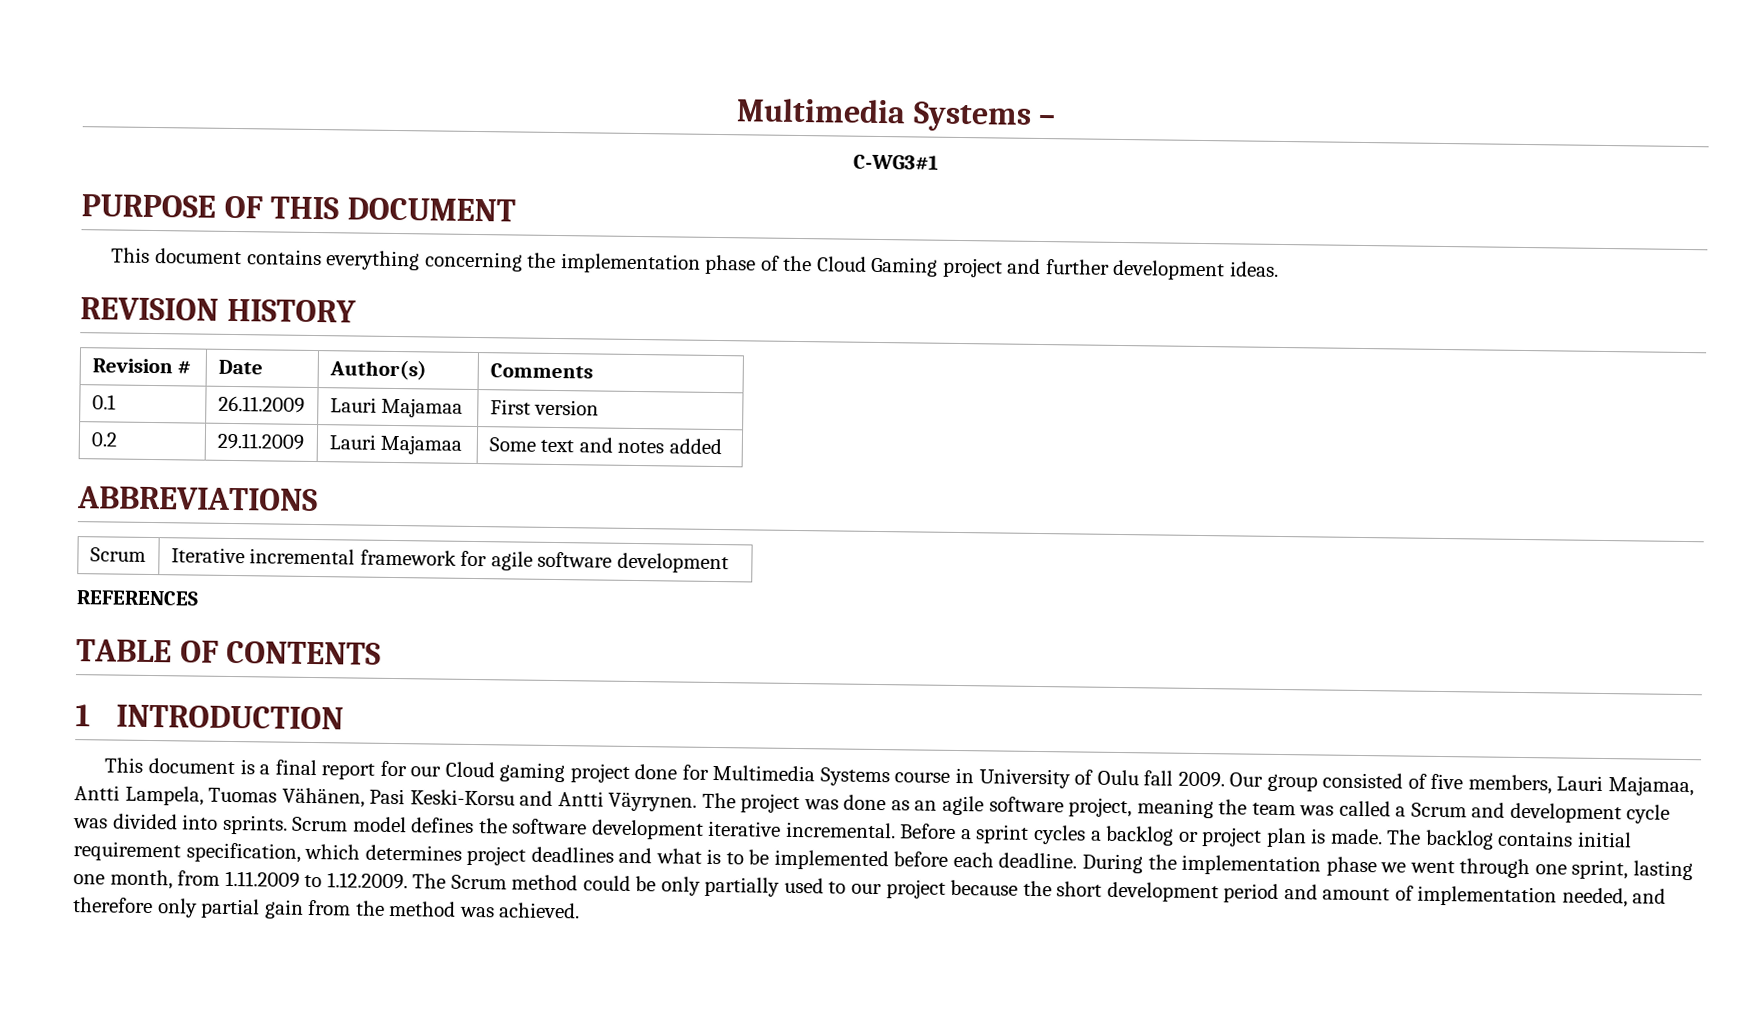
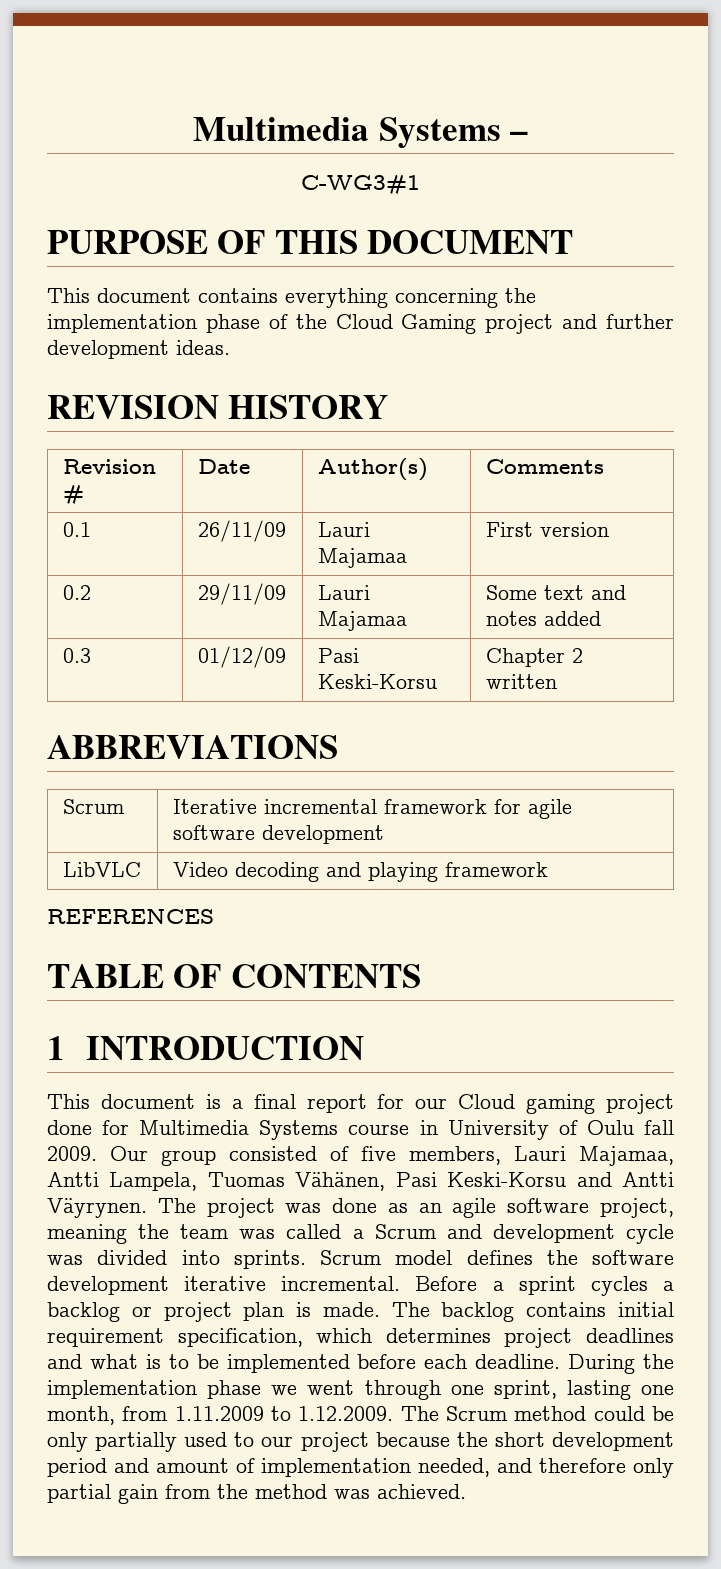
[217,395,305,413] 26.11.2009 -> [197,520,286,542] 26/11/09
[216,432,304,450] 29.11.2009 -> [197,583,286,605] 29/11/09
(722, 446) none -> [62,648,91,663] [197,646,286,668] [317,648,359,663] [317,674,437,689] [485,648,583,667] [485,674,557,689] // 0.3 | 01/12/09 | Pasi Keski-Korsu | Chapter 2 written
(729, 563) none -> [62,862,141,877] [172,862,548,882] // LibVLC | Video decoding and playing framework

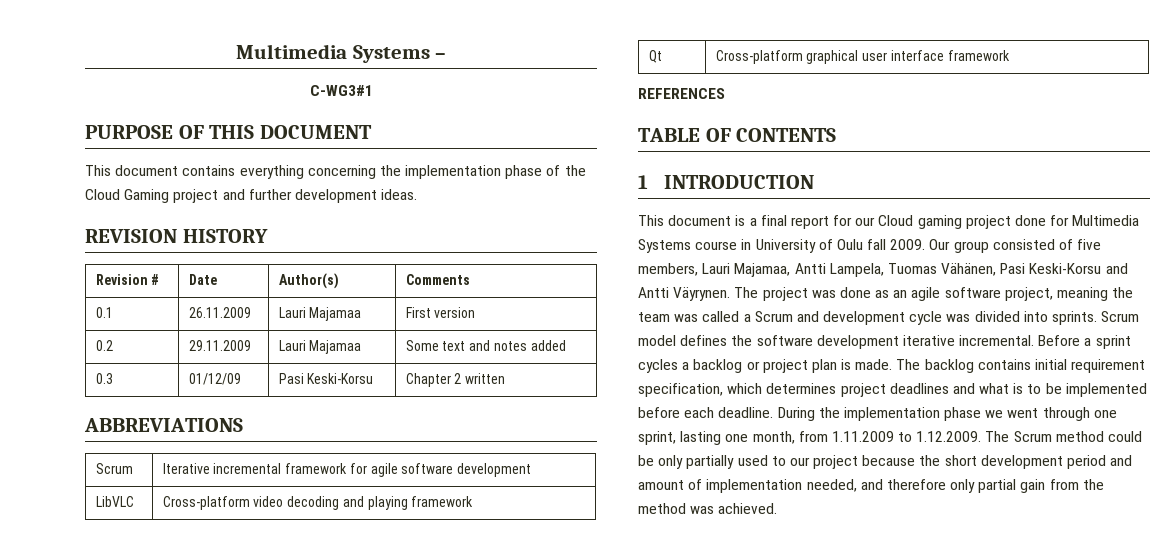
[197,520,286,542] 26/11/09 -> [188,307,251,318] 26.11.2009
[197,583,286,605] 29/11/09 -> [188,340,251,351] 29.11.2009
[172,862,228,877] Video -> [162,496,284,510] Cross-platform video
(548, 869) none -> [648,50,662,63] [715,50,1010,64] // Qt | Cross-platform graphical user interface framework

